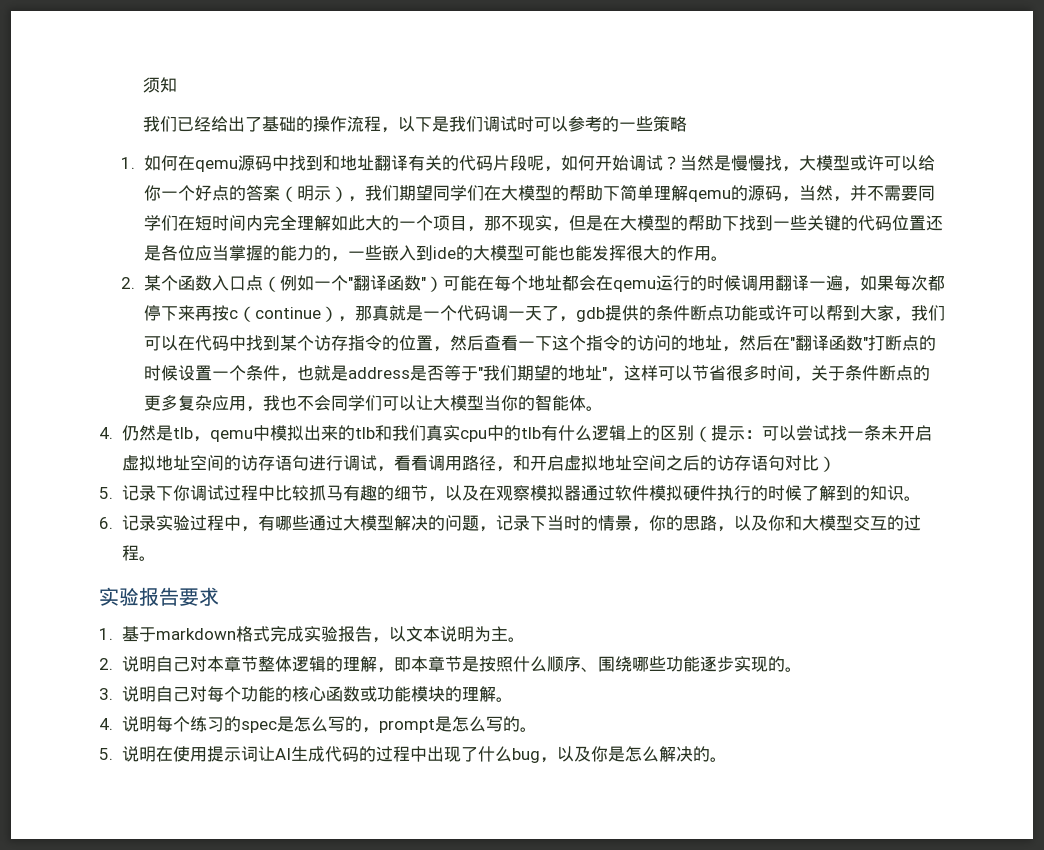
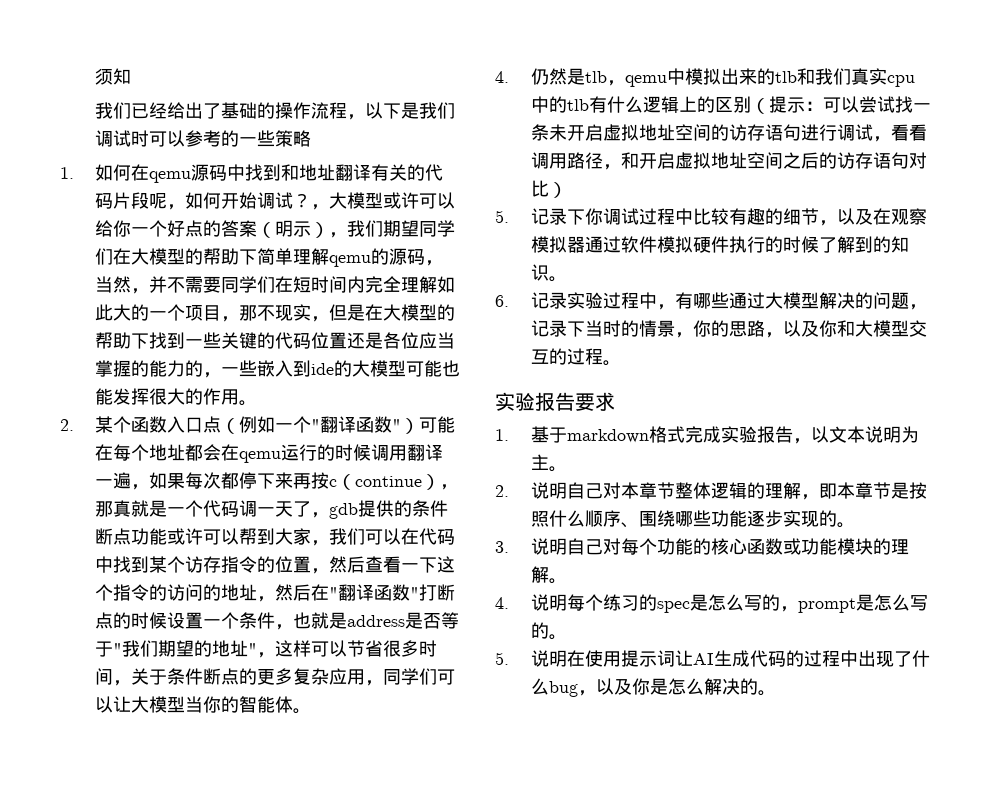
[679,155,782,171] 当然是慢慢找 -> (312, 200) none
[262,395,331,411] 我也不会 -> (384, 683) none
[308,485,343,501] 抓马 -> (729, 216) none

